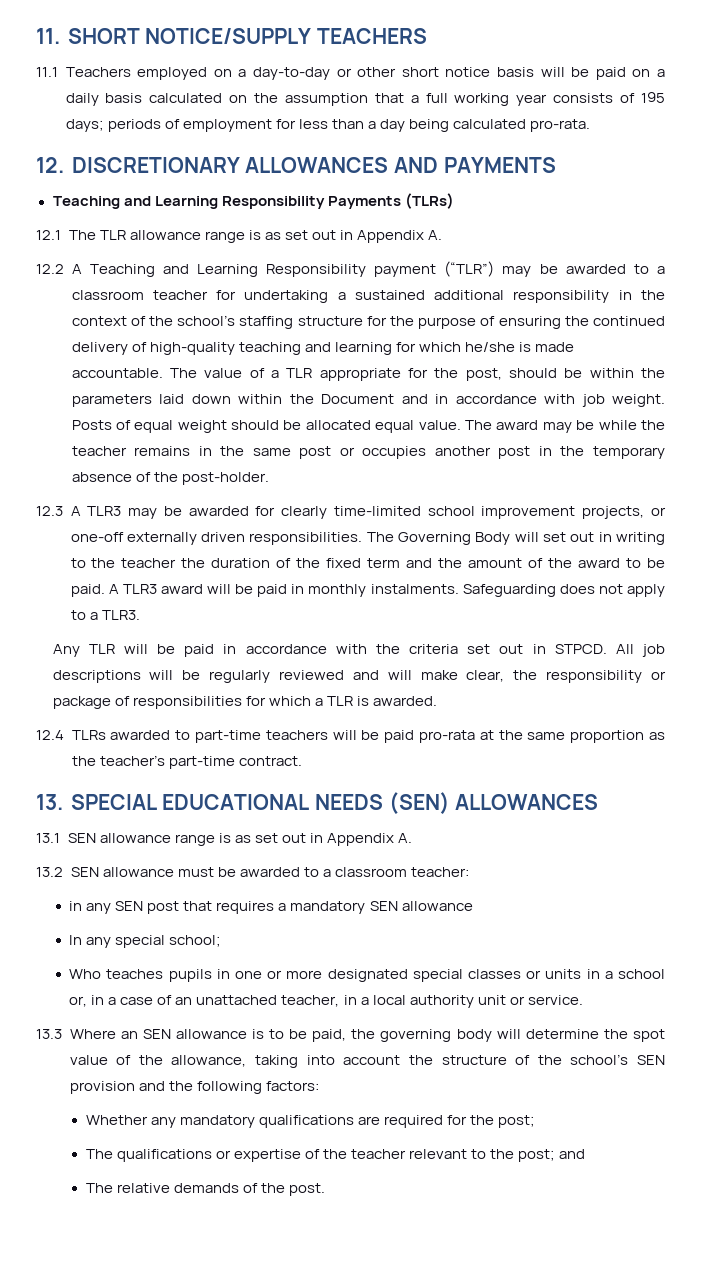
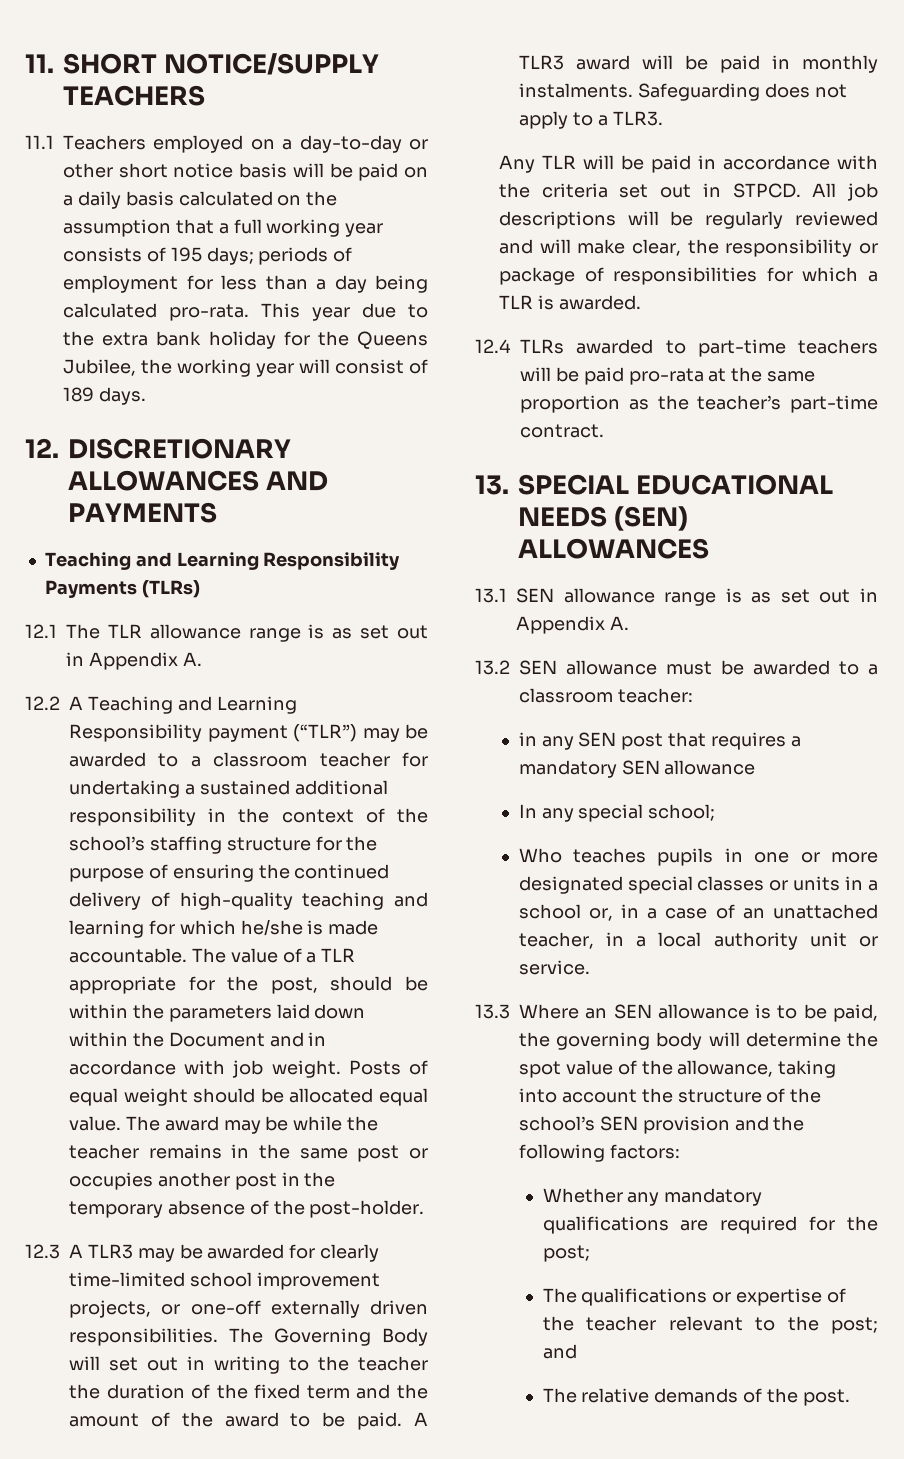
(591, 125) none -> [261,303,428,321] [63,331,429,349] [63,359,428,377] [63,387,146,405] This year due to the extra bank holiday for the Queens Jubilee, the working year will consist of 189 days.

